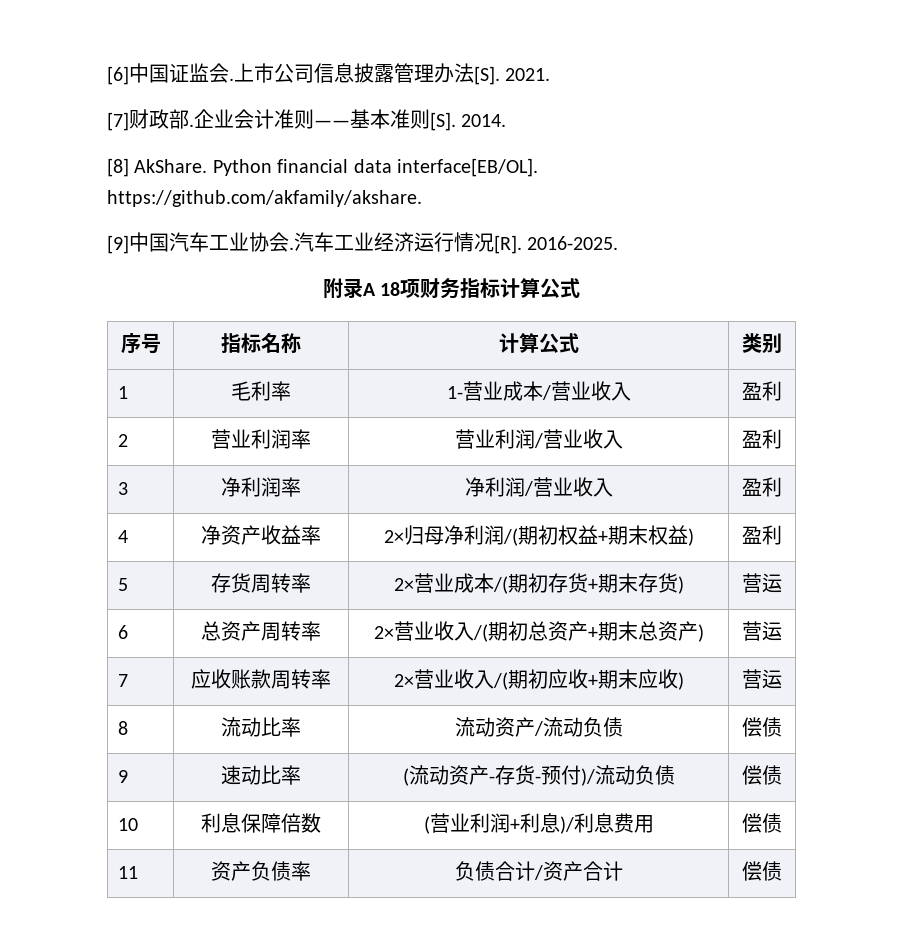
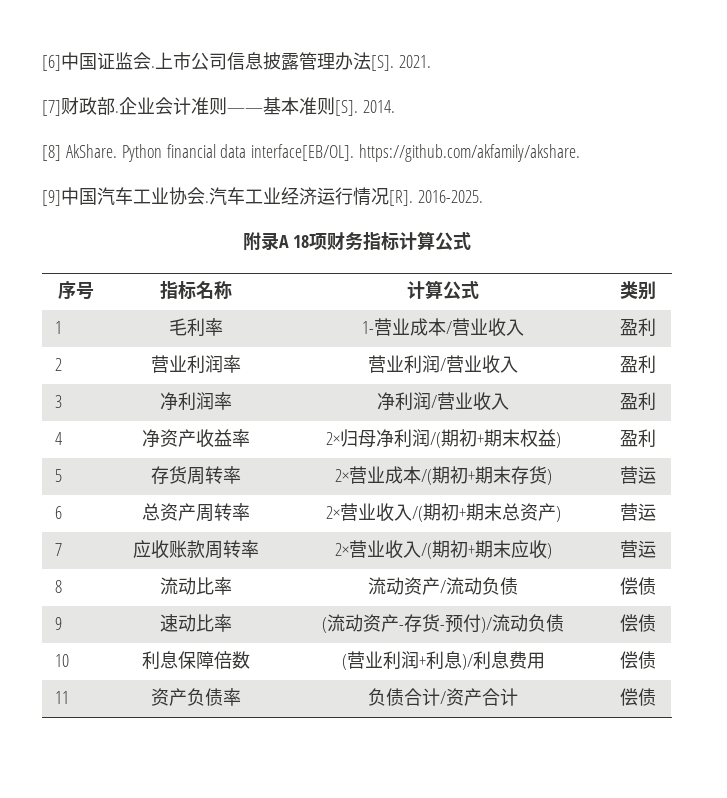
[557,525,598,545] 权益 -> (477, 438) none
[547,573,588,593] 存货 -> (468, 475) none
[527,621,588,641] 总资产 -> (459, 512) none
[547,669,588,689] 应收 -> (468, 549) none

